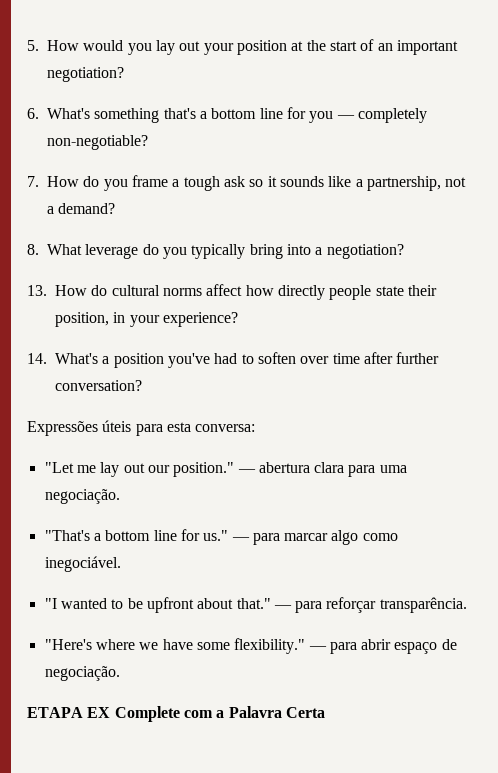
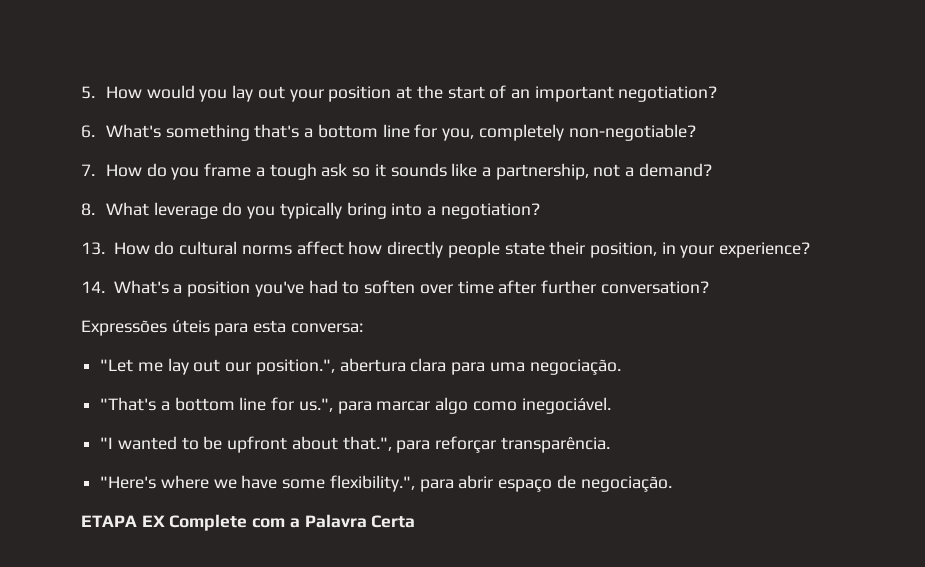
[309,111,355,123] you — -> [442,128,475,141] you,
[173,462,256,477] position." — -> [255,359,335,375] position.",
[203,530,250,541] us." — -> [298,398,333,412] us.",
[236,598,292,609] that." — -> [342,436,392,451] that.",
[234,638,327,654] flexibility." — -> [329,475,415,492] flexibility.",

